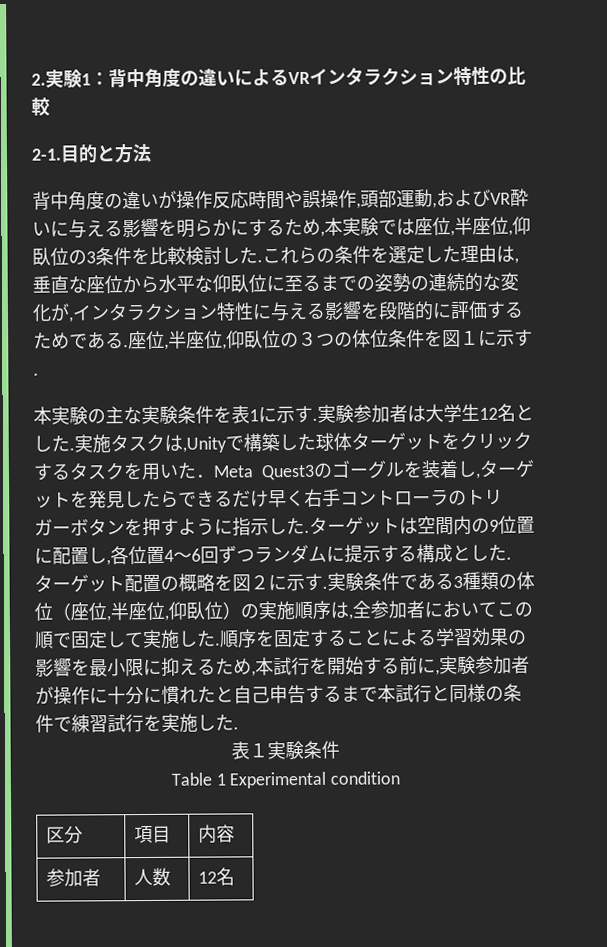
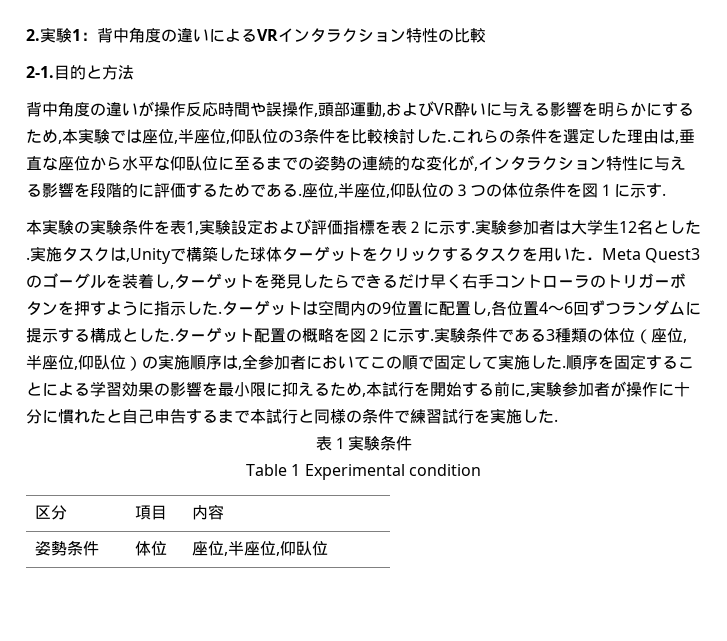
[105,406,142,425] 主な -> (90, 227) none
[249,409,259,422] 1 -> [186,219,423,235] 1,実験設定および評価指標を表２
[46,868,102,887] [134,867,172,886] [198,867,236,886] 参加者 | 人数 | 12名 -> [35,540,100,556] [135,541,168,556] [192,541,329,556] 姿勢条件 | 体位 | 座位,半座位,仰臥位

